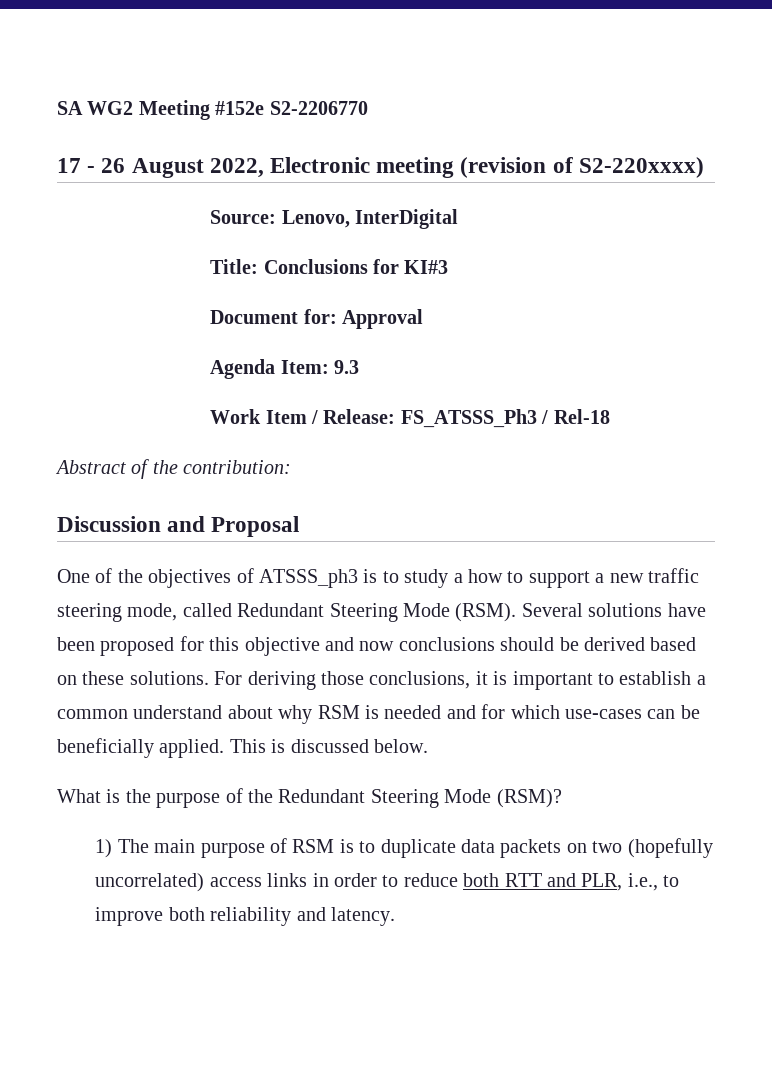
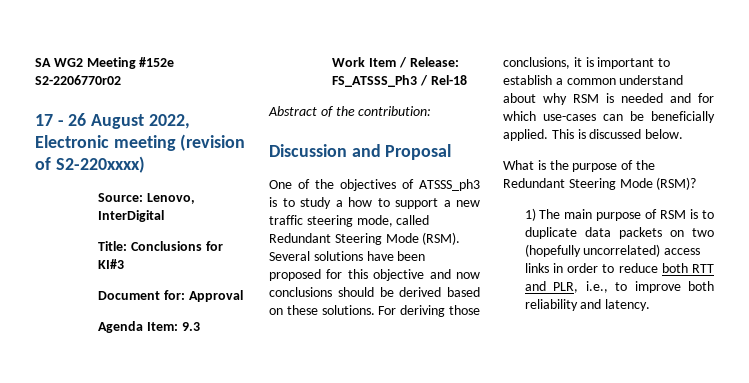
[269,101,368,115] S2-2206770 -> [35,75,121,85] S2-2206770r02

